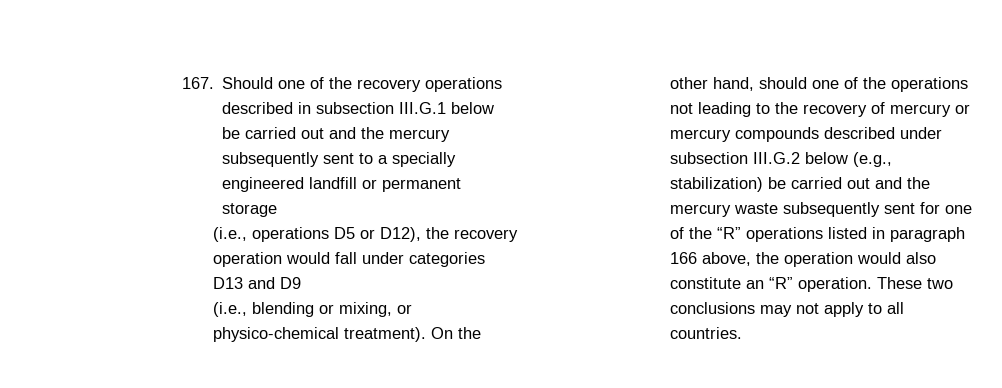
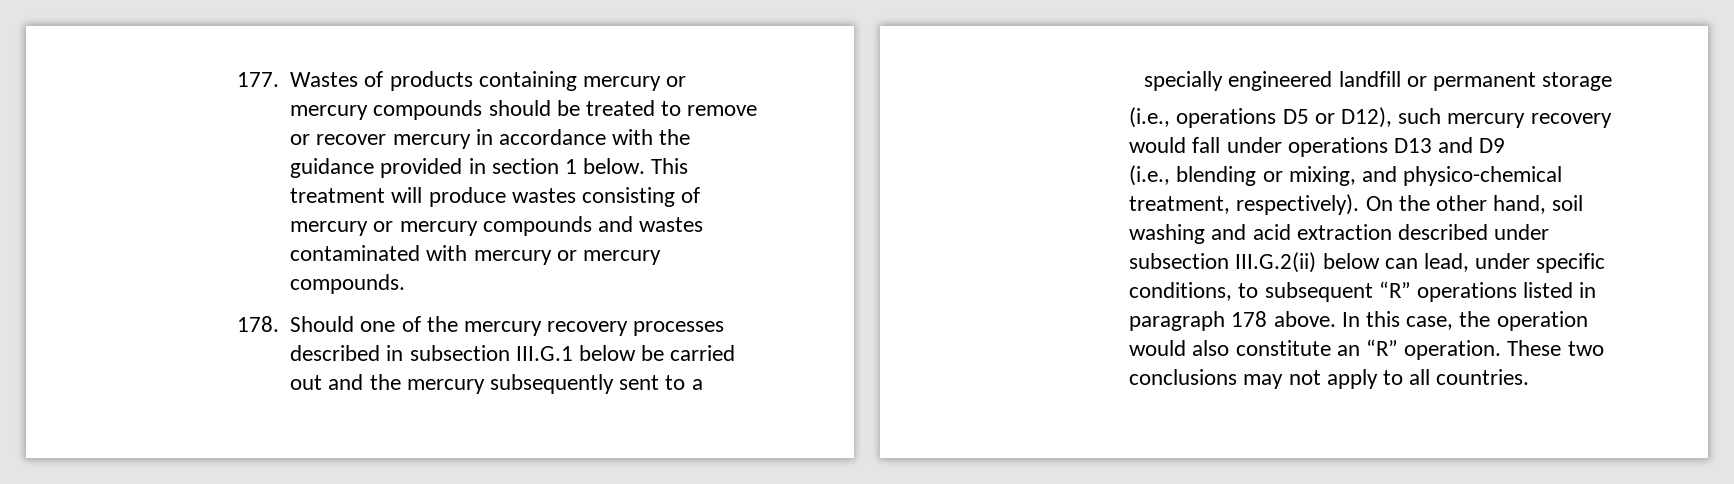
[182,77,215,89] 167. -> [236,71,687,91] [290,100,758,120] [290,129,691,149] [290,158,689,178] [290,187,701,207] [290,216,704,236] [290,245,661,265] [290,274,406,294] [236,316,279,332] 177. Wastes of products containing mercury or mercury compounds should be treated to remove or recover mercury in accordance with the guidance provided in section 1 below. This treatment will produce wastes consisting of mercury or mercury compounds and wastes contaminated with mercury or mercury compounds. // 178.
[357,77,503,92] recovery operations -> [463,321,725,336] mercury recovery processes
[425,227,518,242] [212,252,282,267] the recovery operation -> [1398,108,1612,128] such mercury recovery
[408,252,485,267] categories -> [1287,137,1388,157] operations
[396,304,412,314] [212,327,481,342] [669,77,968,92] [669,102,970,117] [669,127,942,142] [669,152,892,167] [669,177,930,192] [669,202,972,217] [669,227,712,239] or physico-chemical treatment). On the other hand, should one of the operations not leading to the recovery of mercury or mercury compounds described under subsection III.G.2 below (e.g., stabilization) be carried out and the mercury waste subsequently sent for one of the -> [1361,166,1563,186] [1129,194,1584,215] [1129,224,1550,244] [1129,252,1606,273] [1129,282,1373,302] and physico-chemical treatment, respectively). On the other hand, soil washing and acid extraction described under subsection III.G.2(ii) below can lead, under specific conditions, to subsequent
[669,252,751,266] 166 above, -> [1231,311,1454,330] 178 above. In this case,

